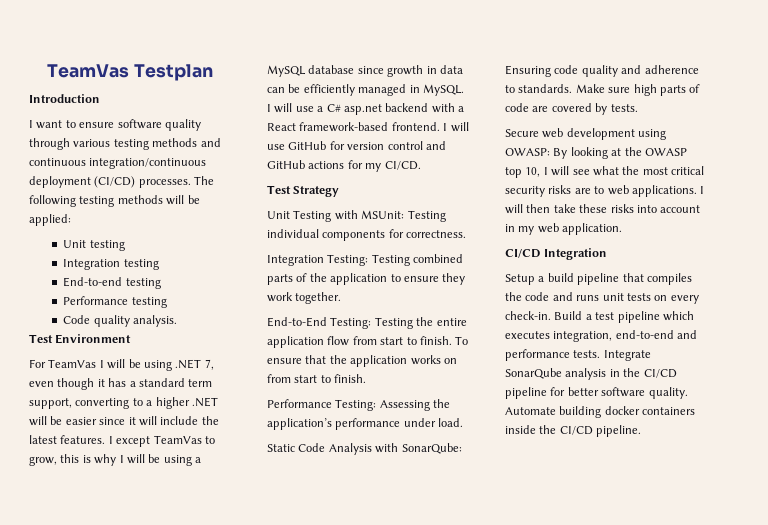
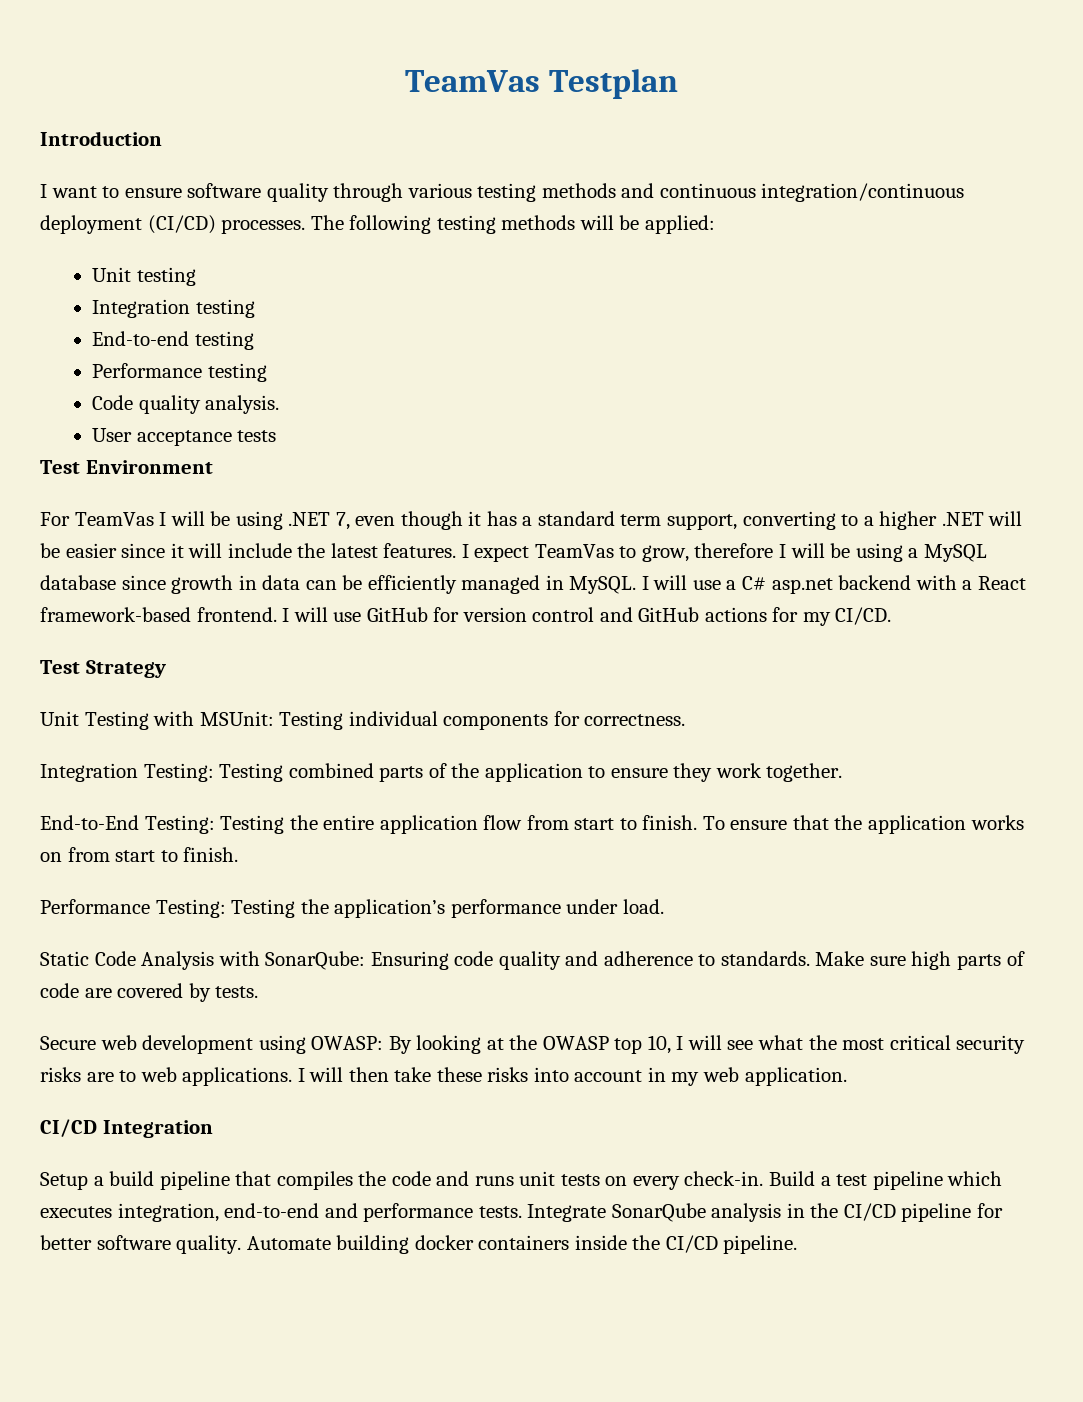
(178, 321) none -> [92,428,277,446] // User acceptance tests
[116,436,151,447] except -> [474,546,530,562] expect
[60,454,117,466] this is why -> [694,543,774,558] therefore
[379,400,430,411] Assessing -> [231,899,296,918] Testing

